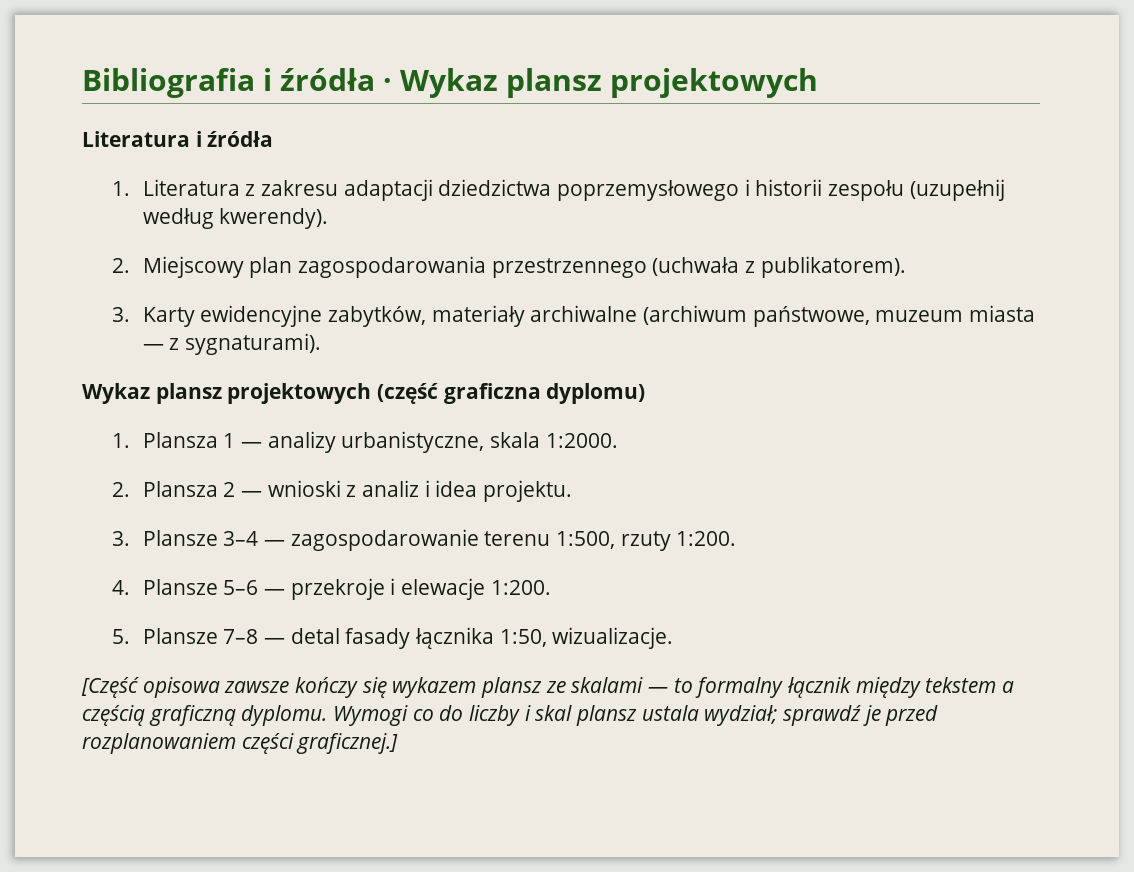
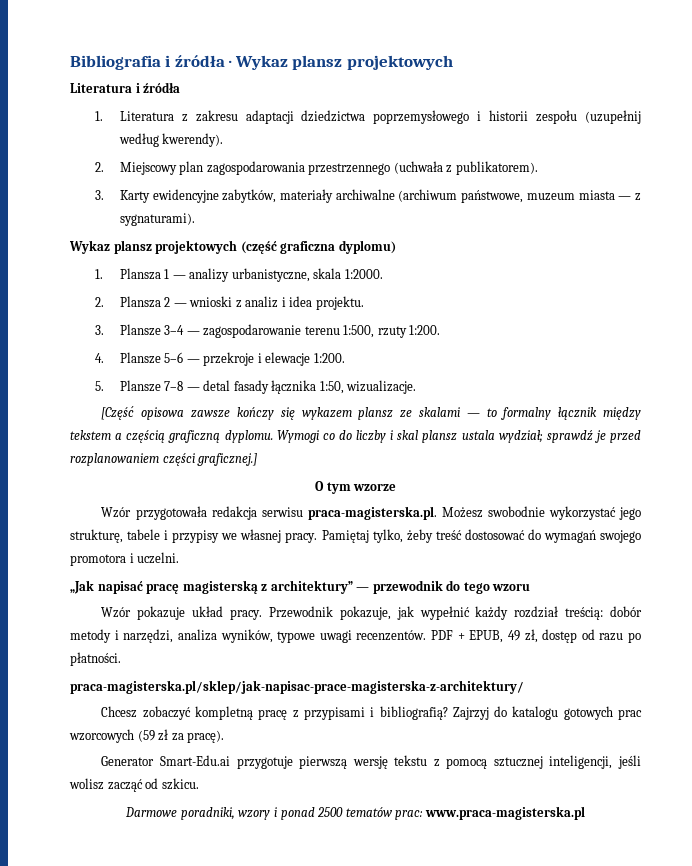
(399, 743) none -> [314,481,397,494] [101,506,641,520] [70,529,641,543] [70,552,180,566] [70,580,531,594] [101,606,642,620] [70,629,641,643] [70,652,121,666] [70,680,524,694] [101,706,642,720] [69,729,225,743] [101,755,641,769] [69,778,199,792] [125,806,585,820] // O tym wzorze // Wzór przygotowała redakcja serwisu praca-magisterska.pl. Możesz swobodnie wykorzystać jego strukturę, tabele i przypisy we własnej pracy. Pamiętaj tylko, żeby treść dostosować do wymagań swojego promotora i uczelni. // „Jak napisać pracę magisterską z architektury” — przewodnik do tego wzoru // Wzór pokazuje układ pracy. Przewodnik pokazuje, jak wypełnić każdy rozdział treścią: dobór metody i narzędzi, analiza wyników, typowe uwagi recenzentów. PDF + EPUB, 49 zł, dostęp od razu po płatności. // praca-magisterska.pl/sklep/jak-napisac-prace-magisterska-z-architektury/ // Chcesz zobaczyć kompletną pracę z przypisami i bibliografią? Zajrzyj do katalogu gotowych prac wzorcowych (59 zł za pracę). // Generator Smart-Edu.ai przygotuje pierwszą wersję tekstu z pomocą sztucznej inteligencji, jeśli wolisz zacząć od szkicu. // Darmowe poradniki, wzory i ponad 2500 tematów prac: www.praca-magisterska.pl

